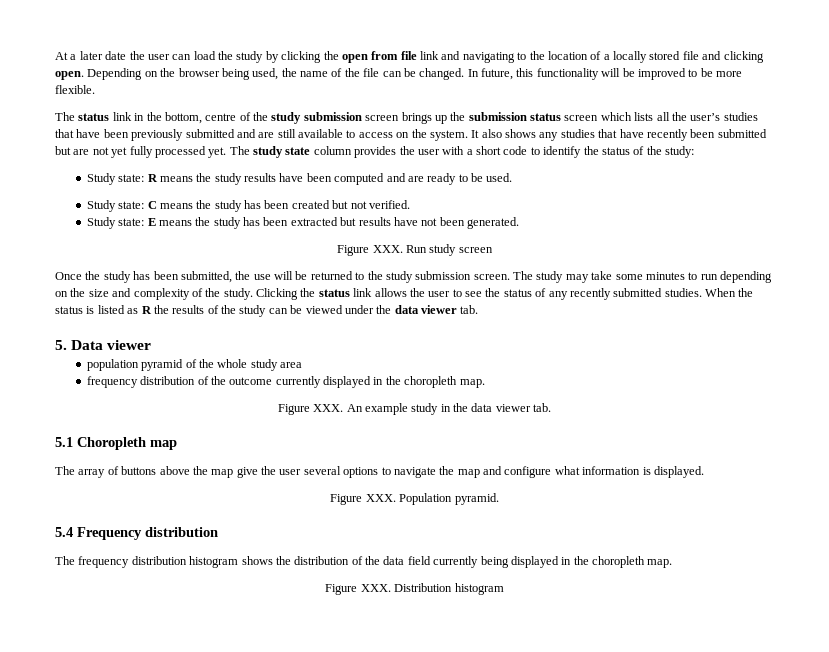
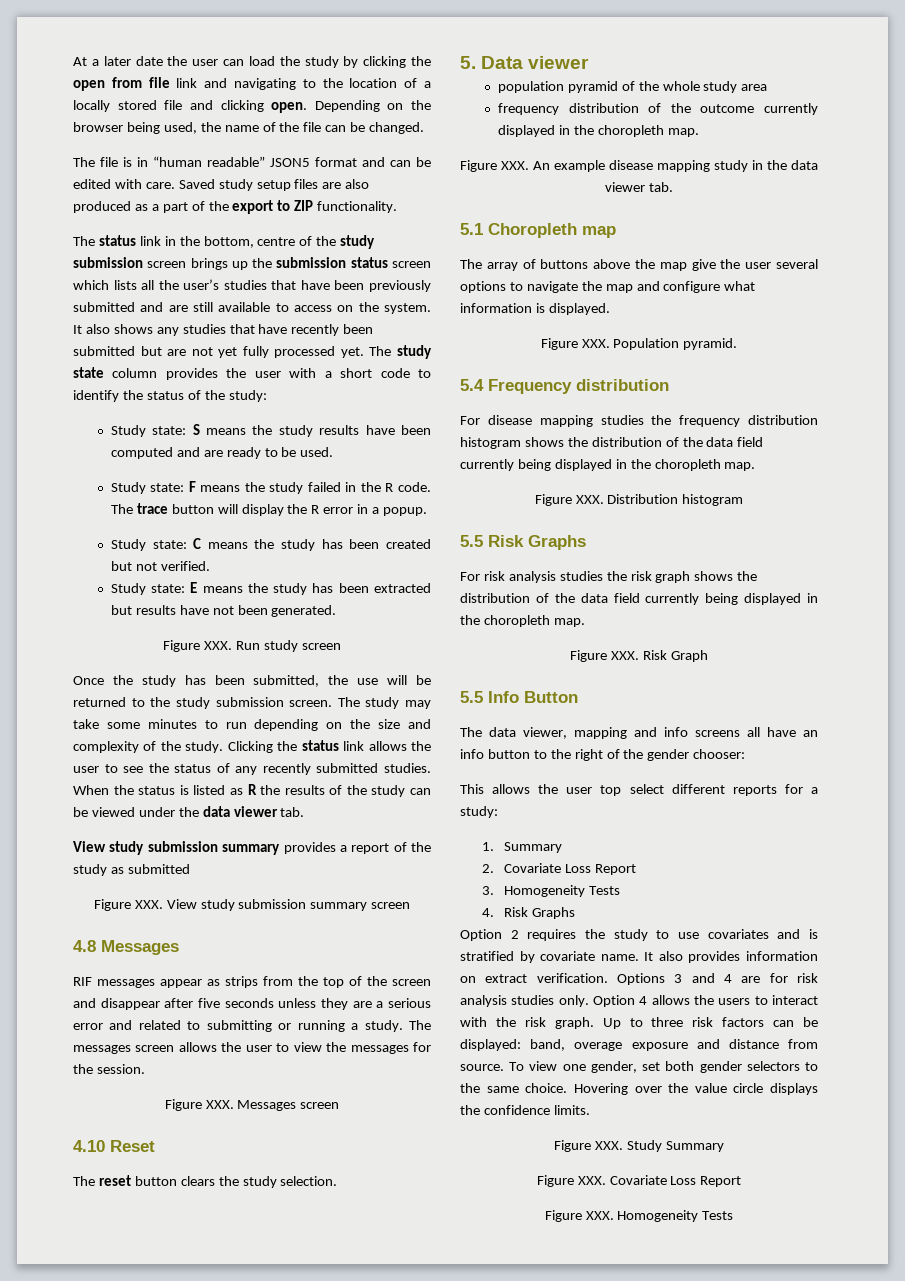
[467,68,742,80] [55,85,95,94] In future, this functionality will be improved to be more flexible. -> [73,156,431,167] [73,179,370,191] [73,200,398,214] // The file is in “human readable” JSON5 format and can be edited with care. Saved study setup files are also produced as a part of the export to ZIP functionality.
[147,174,158,182] R -> [192,424,200,435] S
(513, 177) none -> [110,481,432,494] [110,503,428,516] // Study state: F means the study failed in the R code. The trace button will display the R error in a popup.
(479, 309) none -> [73,841,431,855] [73,864,190,876] [93,899,411,911] [73,940,179,955] [73,976,431,988] [73,998,432,1010] [73,1020,432,1032] [73,1042,432,1054] [73,1064,145,1074] [164,1099,340,1111] [73,1140,155,1152] [73,1175,338,1188] // View study submission summary provides a report of the study as submitted // Figure XXX. View study submission summary screen // 4.8 Messages // RIF messages appear as strips from the top of the screen and disappear after five seconds unless they are a serious error and related to submitting or running a study. The messages screen allows the user to view the messages for the session. // Figure XXX. Messages screen // 4.10 Reset // The reset button clears the study selection.
(408, 409) none -> [609,160,710,172] disease mapping
[55,556,75,565] The -> [460,415,672,427] For disease mapping studies the
(504, 589) none -> [460,535,586,550] [460,571,758,583] [460,593,818,605] [460,615,585,627] [570,650,708,662] [460,691,578,703] [460,727,818,739] [460,749,746,761] [460,784,818,796] [460,806,498,818] [481,842,562,853] [481,863,636,875] [481,885,620,897] [481,907,575,919] [460,929,818,941] [460,951,818,963] [460,973,818,985] [460,995,818,1007] [460,1017,818,1029] [460,1039,818,1051] [460,1061,818,1073] [460,1083,818,1095] [460,1105,590,1115] [554,1140,724,1152] [536,1175,742,1187] [544,1210,734,1222] // 5.5 Risk Graphs // For risk analysis studies the risk graph shows the distribution of the data field currently being displayed in the choropleth map. // Figure XXX. Risk Graph // 5.5 Info Button // The data viewer, mapping and info screens all have an info button to the right of the gender chooser: // This allows the user top select different reports for a study: // 1. Summary // 2. Covariate Loss Report // 3. Homogeneity Tests // 4. Risk Graphs // Option 2 requires the study to use covariates and is stratified by covariate name. It also provides information on extract verification. Options 3 and 4 are for risk analysis studies only. Option 4 allows the users to interact with the risk graph. Up to three risk factors can be displayed: band, overage exposure and distance from source. To view one gender, set both gender selectors to the same choice. Hovering over the value circle displays the confidence limits. // Figure XXX. Study Summary // Figure XXX. Covariate Loss Report // Figure XXX. Homogeneity Tests

